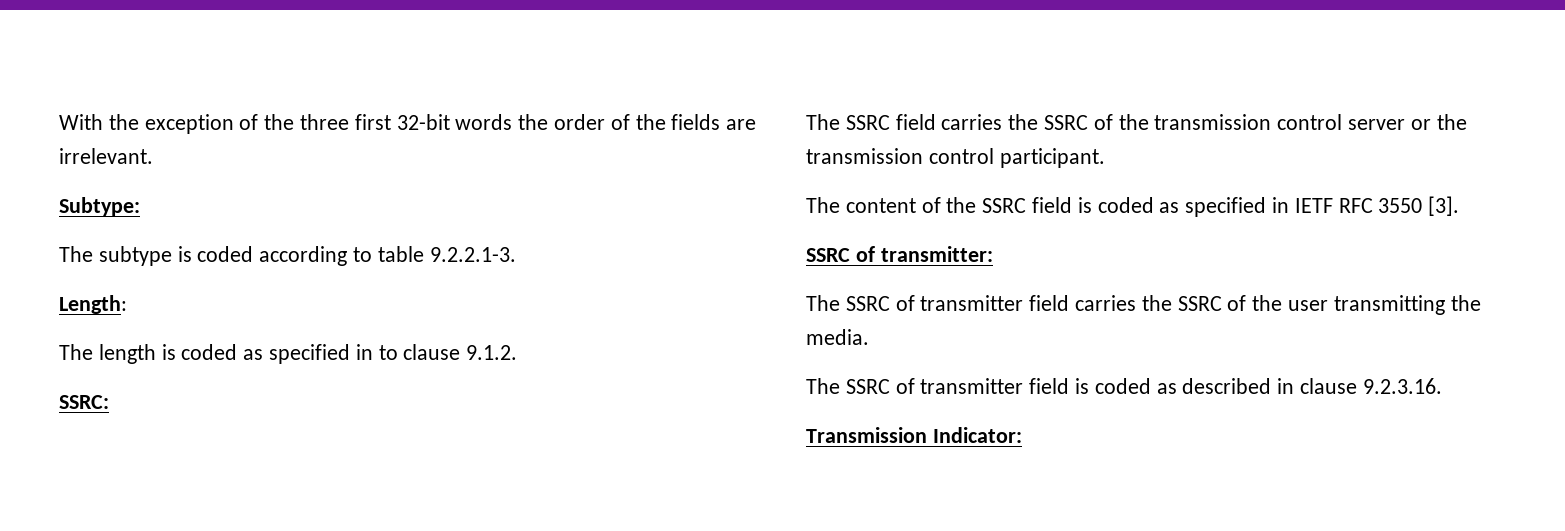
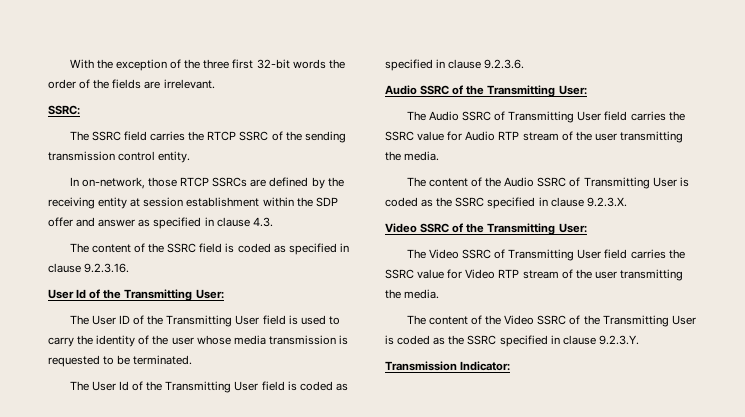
[59,197,140,216] [59,246,516,266] [59,295,127,314] [59,344,518,364] // Subtype: // The subtype is coded according to table 9.2.2.1-3. // Length: // The length is coded as specified in to clause 9.1.2. -> (215, 84) none
[1044,114,1467,130] [806,148,1105,168] SSRC of the transmission control server or the transmission control participant. -> [207,131,346,143] [48,151,191,163] [69,177,344,189] [48,197,338,209] [48,217,273,229] RTCP SSRC of the sending transmission control entity. // In on-network, those RTCP SSRCs are defined by the receiving entity at session establishment within the SDP offer and answer as specified in clause 4.3.
[1294,196,1460,216] [806,246,993,262] [806,295,1481,315] [806,329,869,345] [806,378,1442,394] IETF RFC 3550 [3]. // SSRC of transmitter: // The SSRC of transmitter field carries the SSRC of the user transmitting the media. // The SSRC of transmitter field is coded as described in clause 9.2.3.16. -> [48,263,130,273] [48,289,224,301] [69,315,340,327] [48,335,348,347] [48,355,193,367] [69,381,348,393] [385,59,525,71] [385,85,587,97] [406,111,685,123] [385,131,683,143] [385,151,440,161] [406,177,689,189] [385,197,627,209] [385,223,587,235] [406,249,685,261] [385,269,683,281] [385,289,440,299] [406,315,696,327] [385,335,639,347] clause 9.2.3.16. // User Id of the Transmitting User: // The User ID of the Transmitting User field is used to carry the identity of the user whose media transmission is requested to be terminated. // The User Id of the Transmitting User field is coded as specified in clause 9.2.3.6. // Audio SSRC of the Transmitting User: // The Audio SSRC of Transmitting User field carries the SSRC value for Audio RTP stream of the user transmitting the media. // The content of the Audio SSRC of Transmitting User is coded as the SSRC specified in clause 9.2.3.X. // Video SSRC of the Transmitting User: // The Video SSRC of Transmitting User field carries the SSRC value for Video RTP stream of the user transmitting the media. // The content of the Video SSRC of the Transmitting User is coded as the SSRC specified in clause 9.2.3.Y.

